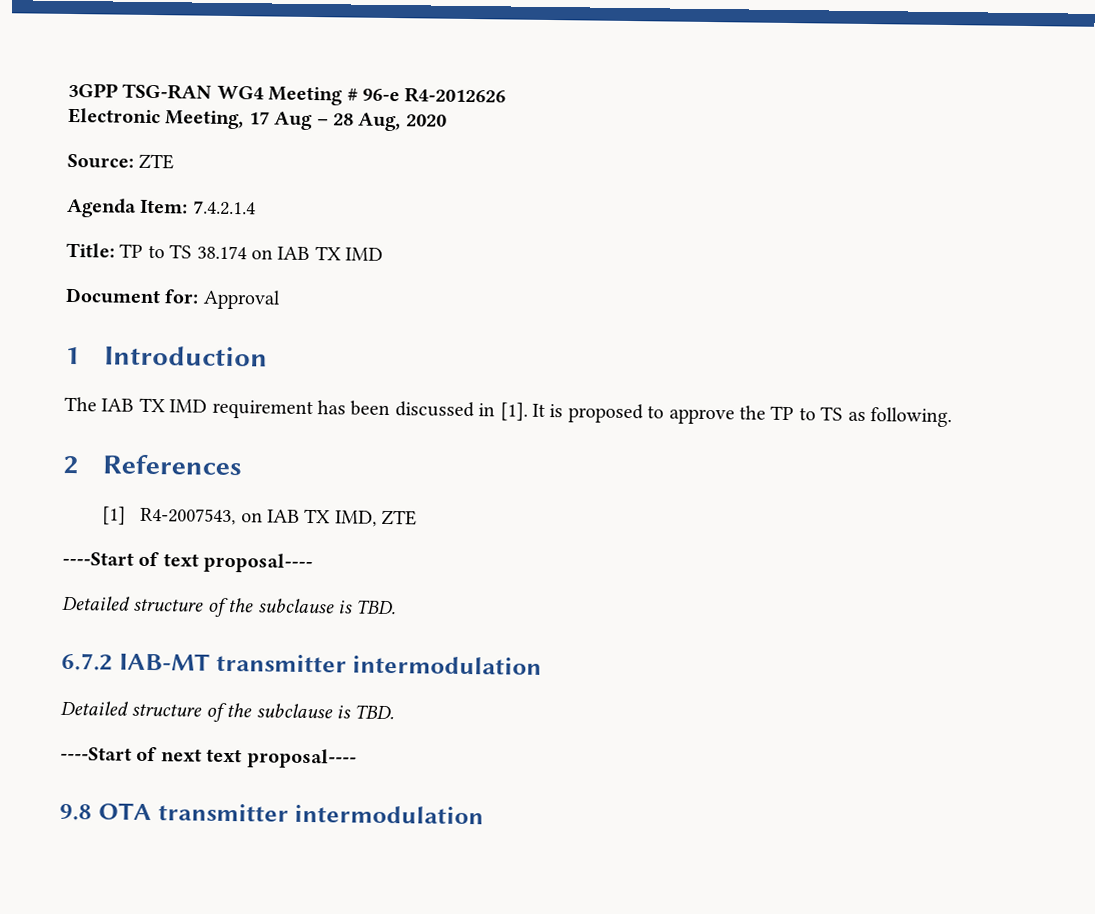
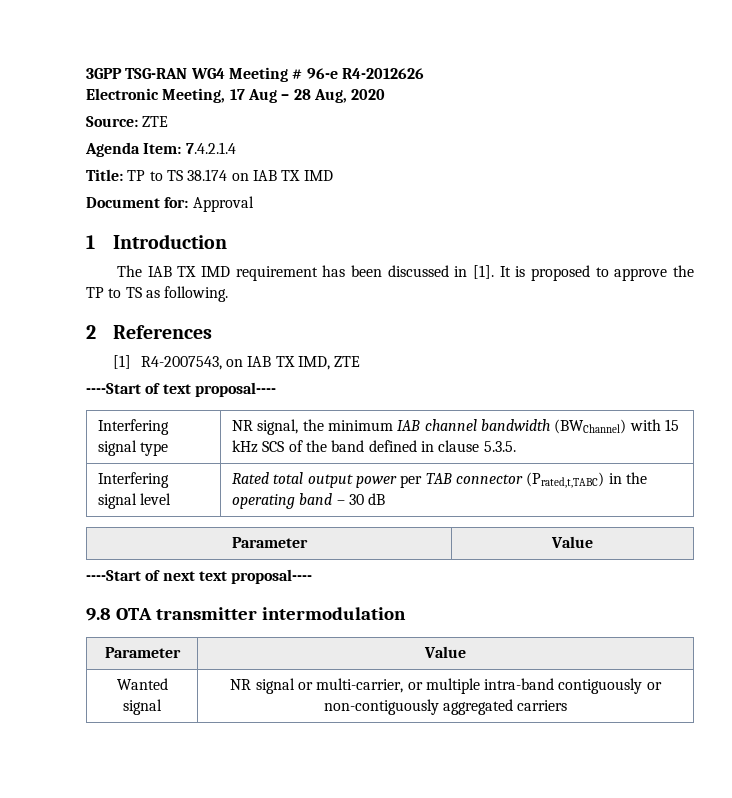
[62,595,397,617] [61,652,543,675] [60,700,395,722] // Detailed structure of the subclause is TBD. // 6.7.2 IAB-MT transmitter intermodulation // Detailed structure of the subclause is TBD. -> [98,419,170,435] [98,440,169,456] [232,419,679,435] [232,440,516,453] [98,472,170,488] [98,493,172,509] [232,472,647,488] [232,493,386,509] [231,537,308,548] [551,536,593,548] // Interfering signal type | NR signal, the minimum IAB channel bandwidth (BWChannel) with 15 kHz SCS of the band defined in clause 5.3.5. // Interfering signal level | Rated total output power per TAB connector (Prated,t,TABC) in the operating band – 30 dB // Parameter | Value
(485, 814) none -> [104,647,181,658] [424,646,466,658] [116,678,168,690] [123,699,162,715] [230,678,662,694] [323,699,568,715] // Parameter | Value // Wanted signal | NR signal or multi-carrier, or multiple intra-band contiguously or non-contiguously aggregated carriers

